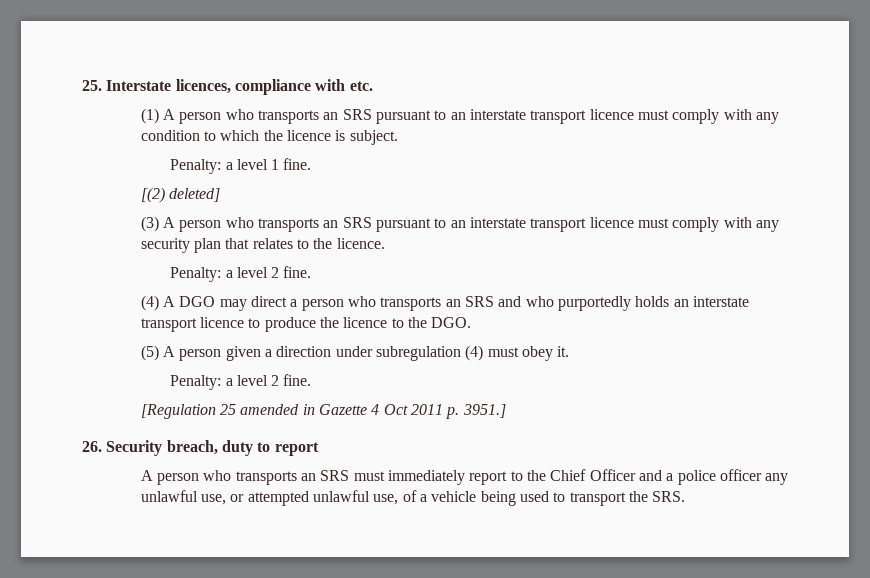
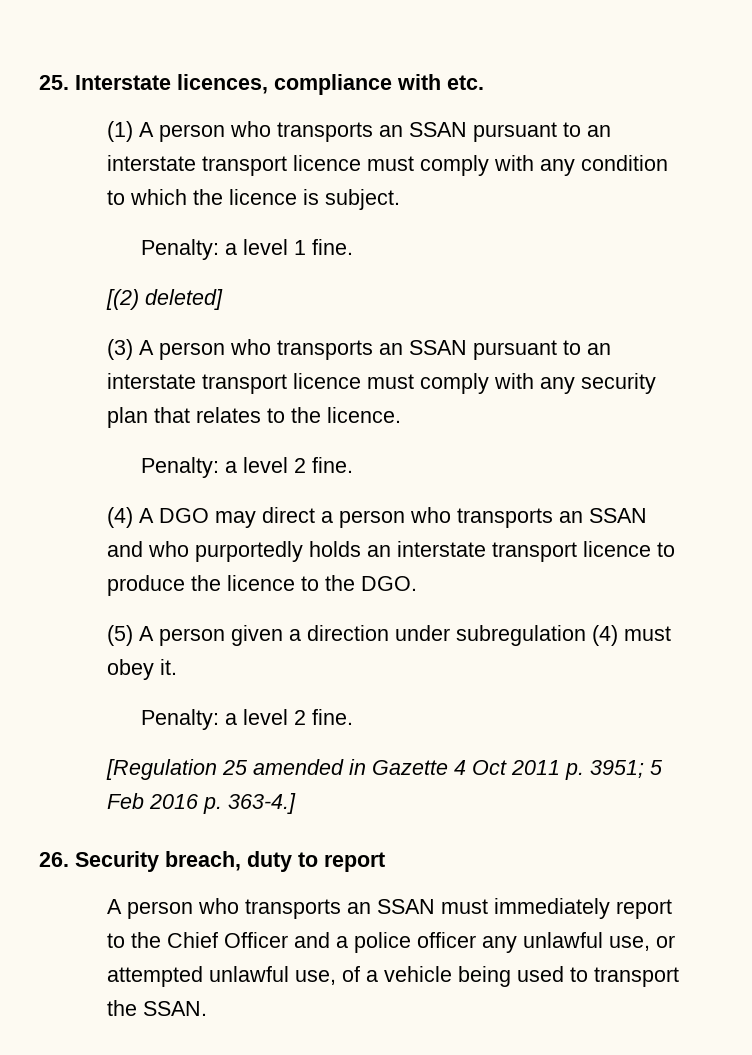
[342,109,372,120] SRS -> [408,122,467,137] SSAN
[342,217,372,228] SRS -> [408,340,467,355] SSAN
[465,296,495,307] SRS -> [588,508,647,523] SSAN
[462,404,506,418] 3951.] -> [589,760,663,778] [106,793,296,814] 3951; 5 Feb 2016 p. 363-4.]
[320,470,350,481] SRS -> [376,899,435,914] SSAN
[652,491,686,502] SRS. -> [142,1001,207,1016] SSAN.

